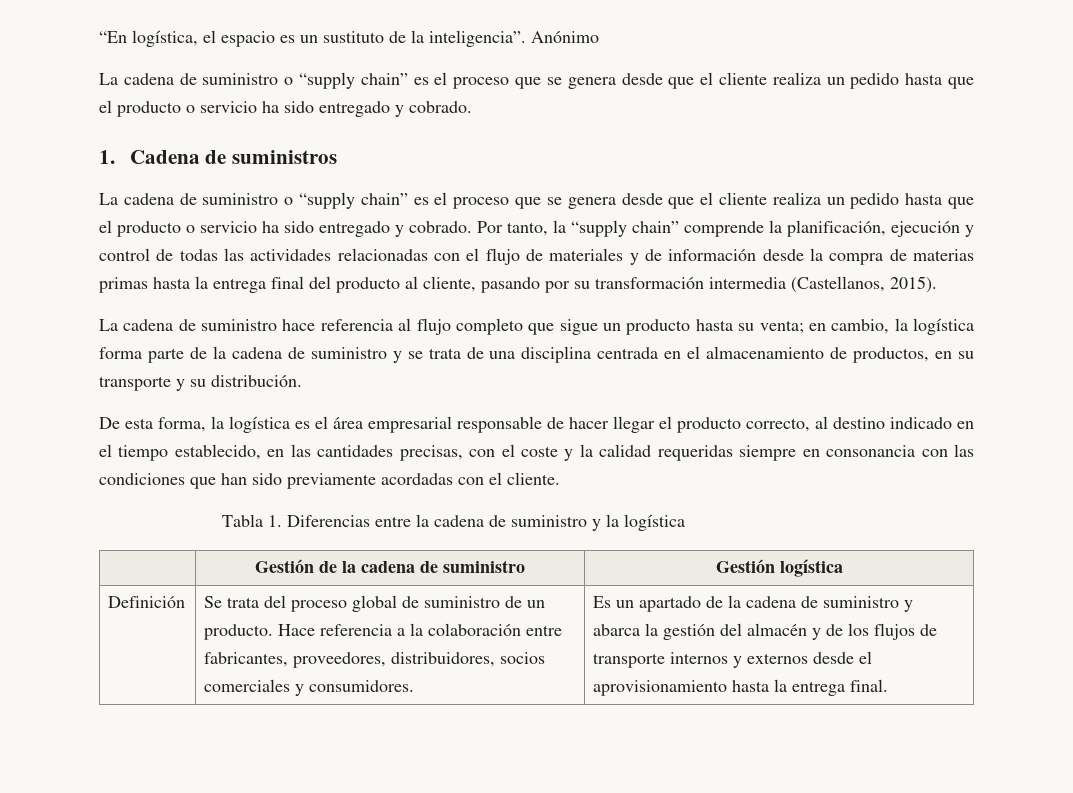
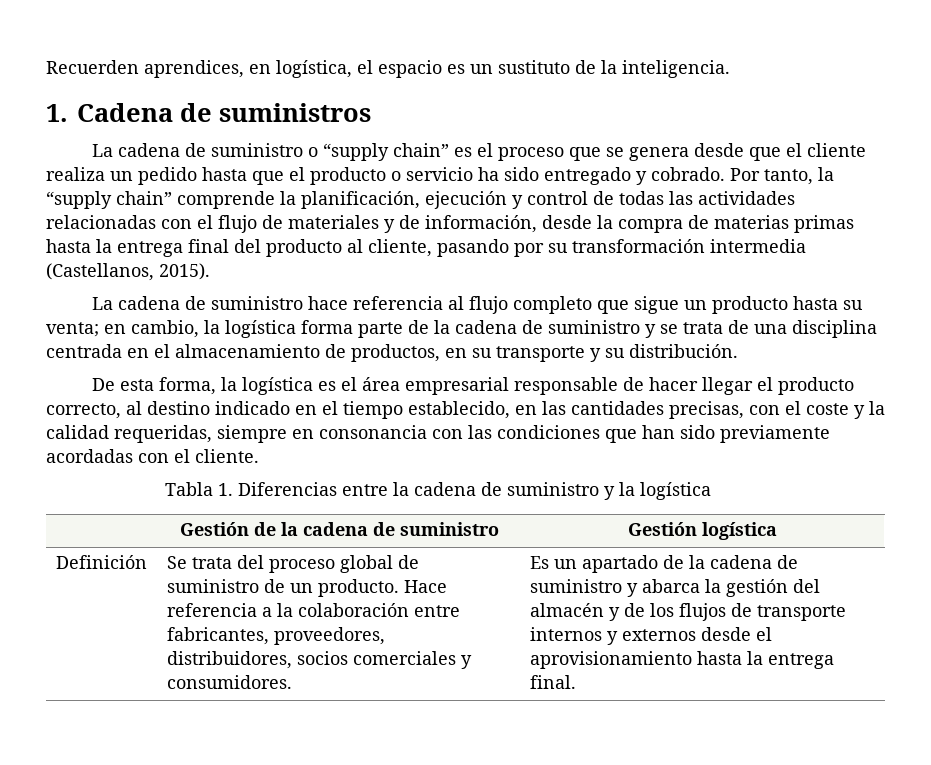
[99,31,127,43] “En -> [46,60,271,78] Recuerden aprendices, en
[429,30,599,47] [99,72,975,89] [99,100,472,117] inteligencia”. Anónimo // La cadena de suministro o “supply chain” es el proceso que se genera desde que el cliente realiza un pedido hasta que el producto o servicio ha sido entregado y cobrado. -> [622,60,730,78] inteligencia.
[668,249,757,261] información -> [425,215,537,233] información,
[657,445,733,461] requeridas -> [114,425,212,443] requeridas,

